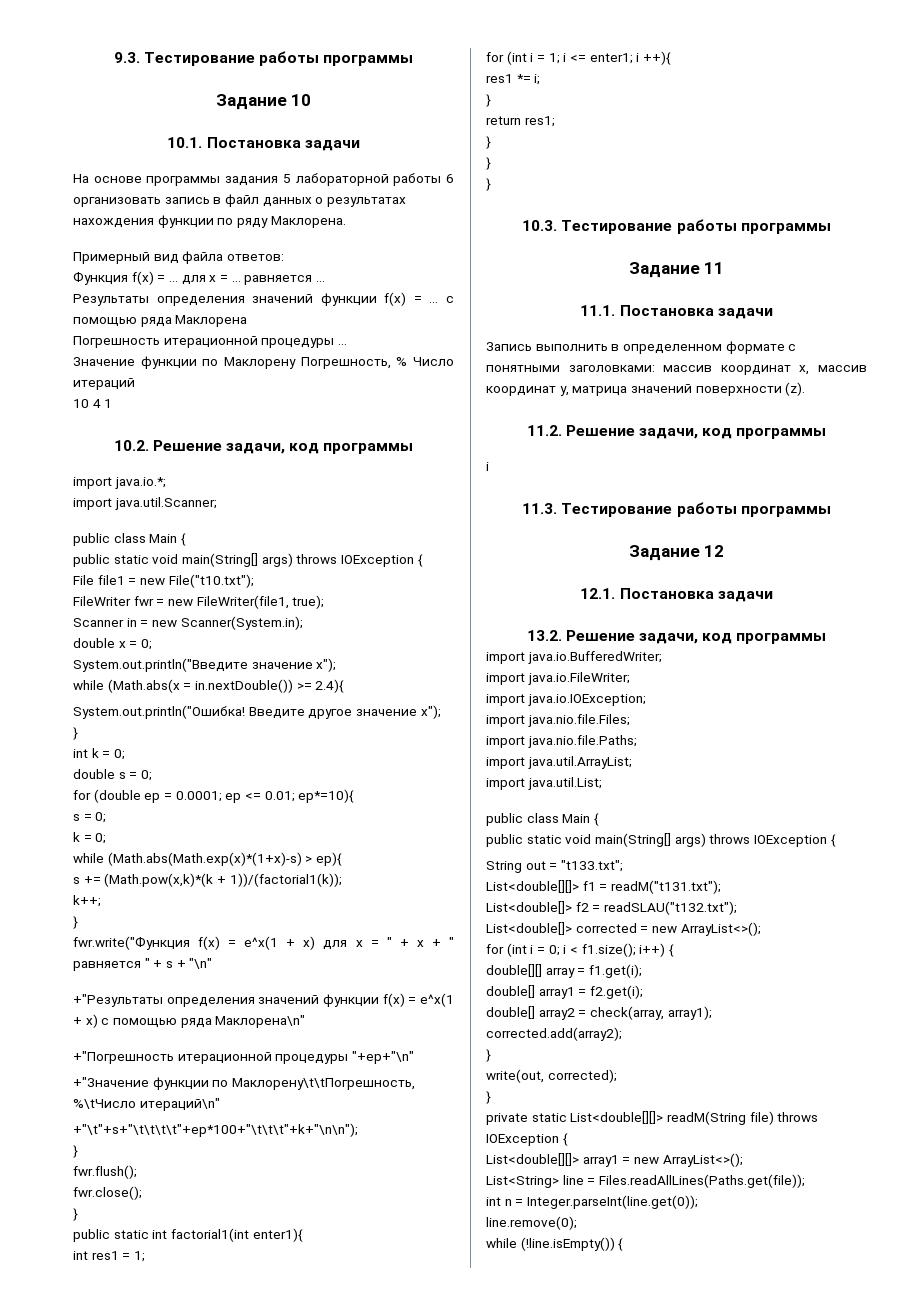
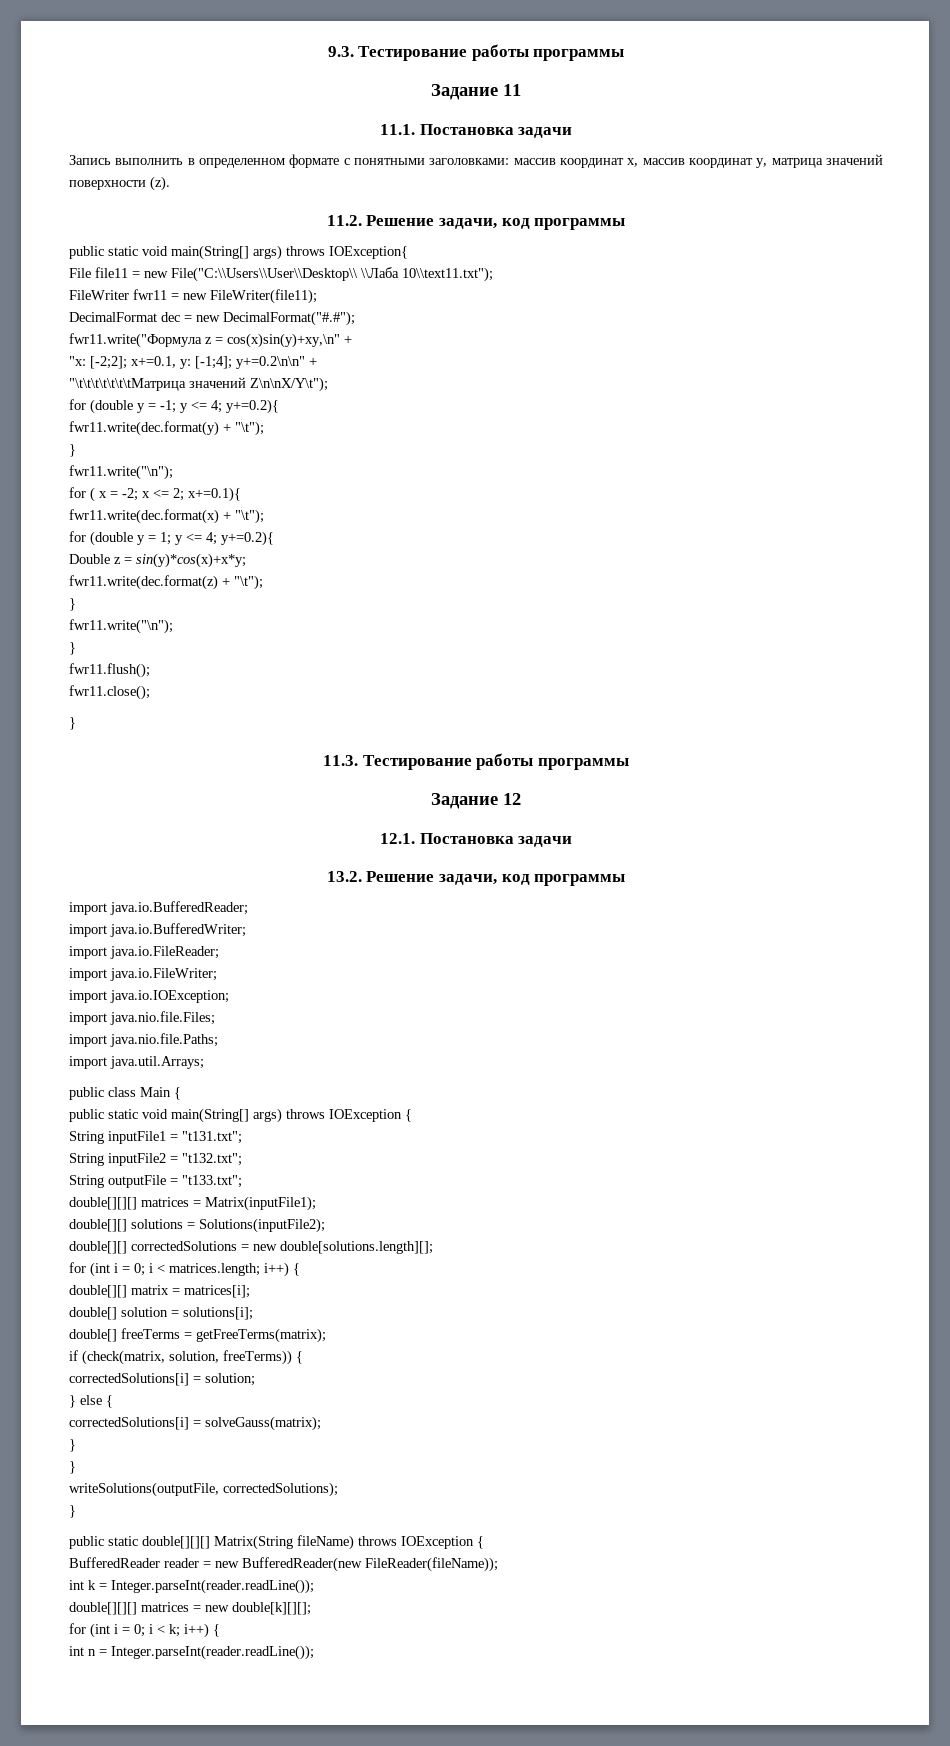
[215,94,312,110] [167,137,360,151] [73,173,455,186] [73,194,406,207] [73,215,346,228] [73,251,284,264] [73,271,325,285] [73,292,454,306] [73,315,248,327] [73,336,347,348] [73,356,454,369] [73,378,135,390] [73,399,113,408] [113,440,414,454] [73,477,166,489] [73,497,217,510] [73,533,186,546] [73,553,423,567] [73,574,254,588] [73,595,325,609] [73,616,303,630] [73,638,152,650] [73,658,337,672] [73,679,345,693] [73,705,441,719] [73,727,78,740] [73,748,125,760] [73,769,152,781] [73,789,355,803] [73,812,107,823] [73,832,107,844] [73,852,342,866] [73,873,342,887] [73,895,101,907] [73,916,78,929] [73,936,455,950] [73,958,213,971] [73,993,455,1007] [73,1014,306,1028] [73,1051,414,1064] [73,1077,415,1090] [73,1098,220,1111] [73,1123,358,1137] [73,1145,78,1158] [73,1165,137,1179] [73,1186,142,1200] [73,1208,78,1221] [73,1228,303,1242] [73,1251,145,1262] [486,51,671,65] [486,74,541,85] [486,94,491,107] [486,116,555,127] [486,136,491,149] [486,157,491,170] [486,178,491,191] [522,219,831,234] // Задание 10 // 10.1. Постановка задачи // На основе программы задания 5 лабораторной работы 6 организовать запись в файл данных о результатах нахождения функции по ряду Маклорена. // Примерный вид файла ответов: // Функция f(x) = … для x = … равняется … // Результаты определения значений функции f(x) = … с помощью ряда Маклорена // Погрешность итерационной процедуры … // Значение функции по Маклорену Погрешность, % Число итераций // 10 4 1 // 10.2. Решение задачи, код программы // import java.io.*; // import java.util.Scanner; // public class Main { // public static void main(String[] args) throws IOException { // File file1 = new File("t10.txt"); // FileWriter fwr = new FileWriter(file1, true); // Scanner in = new Scanner(System.in); // double x = 0; // System.out.println("Введите значение x"); // while (Math.abs(x = in.nextDouble()) >= 2.4){ // System.out.println("Ошибка! Введите другое значение x"); // } // int k = 0; // double s = 0; // for (double ep = 0.0001; ep <= 0.01; ep*=10){ // s = 0; // k = 0; // while (Math.abs(Math.exp(x)*(1+x)-s) > ep){ // s += (Math.pow(x,k)*(k + 1))/(factorial1(k)); // k++; // } // fwr.write("Функция f(x) = e^x(1 + x) для x = " + x + " равняется " + s + "\n" // +"Результаты определения значений функции f(x) = e^x(1 + x) с помощью ряда Маклорена\n" // +"Погрешность итерационной процедуры "+ep+"\n" // +"Значение функции по Маклорену\t\tПогрешность, %\tЧисло итераций\n" // +"\t"+s+"\t\t\t\t"+ep*100+"\t\t\t"+k+"\n\n"); // } // fwr.flush(); // fwr.close(); // } // public static int factorial1(int enter1){ // int res1 = 1; // for (int i = 1; i <= enter1; i ++){ // res1 *= i; // } // return res1; // } // } // } // 10.3. Тестирование работы программы -> (625, 55) none
[486,462,489,471] i -> [69,245,408,260] [69,267,493,282] [69,289,317,304] [69,311,355,326] [69,333,352,348] [69,356,317,369] [69,377,328,392] [69,399,279,414] [69,421,264,436] [69,444,76,457] [69,465,173,480] [69,487,241,502] [69,509,264,524] [69,531,274,546] [69,553,246,568] [69,575,263,590] [69,598,76,611] [69,619,173,634] [69,642,76,655] [69,663,150,678] [69,685,150,700] [69,717,76,730] public static void main(String[] args) throws IOException{ // File file11 = new File("C:\\Users\\User\\Desktop\\ \\Лаба 10\\text11.txt"); // FileWriter fwr11 = new FileWriter(file11); // DecimalFormat dec = new DecimalFormat("#.#"); // fwr11.write("Формула z = cos(x)sin(y)+xy,\n" + // "x: [-2;2]; x+=0.1, y: [-1;4]; y+=0.2\n\n" + // "\t\t\t\t\t\t\tМатрица значений Z\n\nX/Y\t"); // for (double y = -1; y <= 4; y+=0.2){ // fwr11.write(dec.format(y) + "\t"); // } // fwr11.write("\n"); // for ( x = -2; x <= 2; x+=0.1){ // fwr11.write(dec.format(x) + "\t"); // for (double y = 1; y <= 4; y+=0.2){ // Double z = sin(y)*cos(x)+x*y; // fwr11.write(dec.format(z) + "\t"); // } // fwr11.write("\n"); // } // fwr11.flush(); // fwr11.close(); // }
(827, 638) none -> [69,901,248,915] // import java.io.BufferedReader;
(662, 657) none -> [69,946,219,959] // import java.io.FileReader;
[527,756,632,769] [486,777,602,790] java.util.ArrayList; // import java.util.List; -> [110,1056,204,1069] java.util.Arrays;
[525,860,623,872] [486,880,721,894] [486,901,737,915] [486,922,761,936] [486,943,636,957] out = "t133.txt"; // List<double[][]> f1 = readM("t131.txt"); // List<double[]> f2 = readSLAU("t132.txt"); // List<double[]> corrected = new ArrayList<>(); // for (int i = 0; i < f1.size(); -> [108,1131,242,1144] [69,1153,242,1166] [69,1175,242,1188] [69,1196,316,1211] [69,1218,325,1233] [69,1241,433,1254] [69,1262,260,1277] inputFile1 = "t131.txt"; // String inputFile2 = "t132.txt"; // String outputFile = "t133.txt"; // double[][][] matrices = Matrix(inputFile1); // double[][] solutions = Solutions(inputFile2); // double[][] correctedSolutions = new double[solutions.length][]; // for (int i = 0; i < matrices.length;
[545,964,642,978] [486,985,643,999] [486,1006,712,1020] [486,1027,622,1041] [486,1049,491,1062] [486,1069,617,1083] [486,1091,491,1104] [486,1111,819,1125] [486,1133,568,1146] [486,1153,743,1167] [486,1174,805,1188] [486,1195,698,1209] [486,1216,577,1230] [486,1237,624,1251] array = f1.get(i); // double[] array1 = f2.get(i); // double[] array2 = check(array, array1); // corrected.add(array2); // } // write(out, corrected); // } // private static List<double[][]> readM(String file) throws IOException { // List<double[][]> array1 = new ArrayList<>(); // List<String> line = Files.readAllLines(Paths.get(file)); // int n = Integer.parseInt(line.get(0)); // line.remove(0); // while (!line.isEmpty()) { -> [131,1285,250,1298] [69,1307,253,1320] [69,1328,326,1343] [69,1350,303,1365] [69,1373,255,1386] [69,1395,113,1408] [69,1416,321,1431] [69,1439,76,1452] [69,1461,76,1474] [69,1482,338,1497] [69,1505,76,1518] [69,1535,484,1550] [69,1557,498,1572] [69,1579,314,1594] [69,1602,311,1615] [69,1623,220,1638] [69,1645,314,1660] matrix = matrices[i]; // double[] solution = solutions[i]; // double[] freeTerms = getFreeTerms(matrix); // if (check(matrix, solution, freeTerms)) { // correctedSolutions[i] = solution; // } else { // correctedSolutions[i] = solveGauss(matrix); // } // } // writeSolutions(outputFile, correctedSolutions); // } // public static double[][][] Matrix(String fileName) throws IOException { // BufferedReader reader = new BufferedReader(new FileReader(fileName)); // int k = Integer.parseInt(reader.readLine()); // double[][][] matrices = new double[k][][]; // for (int i = 0; i < k; i++) { // int n = Integer.parseInt(reader.readLine());

